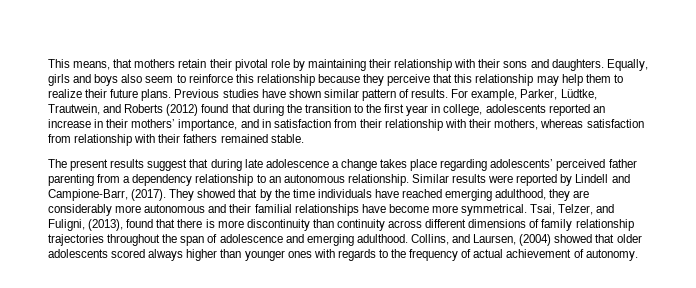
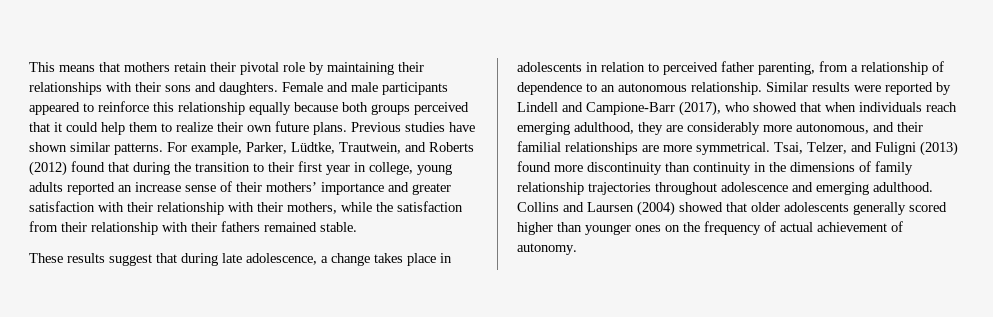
[73,61,111,70] means, -> [59,65,95,72] means
[394,59,453,71] relationship -> [29,82,102,95] relationships
[606,59,648,71] [48,74,559,86] Equally, girls and boys also seem to reinforce this relationship because they perceive that this relationship may -> [282,82,448,95] [29,101,469,115] [29,122,98,132] Female and male participants appeared to reinforce this relationship equally because both groups perceived that it could
(108, 93) none -> [247,125,272,132] own
[361,89,449,101] pattern of results. -> [114,143,163,155] patterns.
[366,104,382,113] the -> [268,162,294,172] their
[485,104,546,113] adolescents -> [417,164,452,175] [29,182,63,192] young adults
[94,119,357,131] in their mothers’ importance, and in satisfaction from -> [185,181,451,195] [29,201,124,212] sense of their mothers’ importance and greater satisfaction with
[540,119,644,128] [48,134,71,143] whereas satisfaction from -> [341,201,463,212] [29,221,87,232] while the satisfaction from their
[48,159,109,171] The present -> [29,253,63,263] These
[265,159,329,168] adolescence -> [246,253,317,265] adolescence,
[440,159,554,171] regarding adolescents’ -> [440,253,452,263] [517,62,659,72] in adolescents in relation to
[48,174,94,186] parenting -> [758,62,815,75] parenting,
[132,174,254,186] dependency relationship -> [861,61,944,75] [517,82,582,95] relationship of dependence
[48,189,443,201] Campione-Barr, (2017). They showed that by the time individuals have reached -> [586,101,957,116] Campione-Barr (2017), who showed that when individuals reach
[144,204,206,213] autonomous -> [796,123,869,134] autonomous,
[361,204,429,213] have become -> [642,145,659,152] are
[48,219,215,231] Fuligni, (2013), found that there is -> [875,141,958,156] [517,161,551,172] Fuligni (2013) found
[388,219,467,228] across different -> [754,162,786,172] in the
[162,234,218,246] the span of -> (717, 188) none
[410,234,517,245] Collins, and Laursen, -> [517,202,634,212] Collins and Laursen
[111,249,184,261] scored always -> [853,202,947,215] generally scored
[313,249,388,261] with regards to -> [665,225,680,232] on

